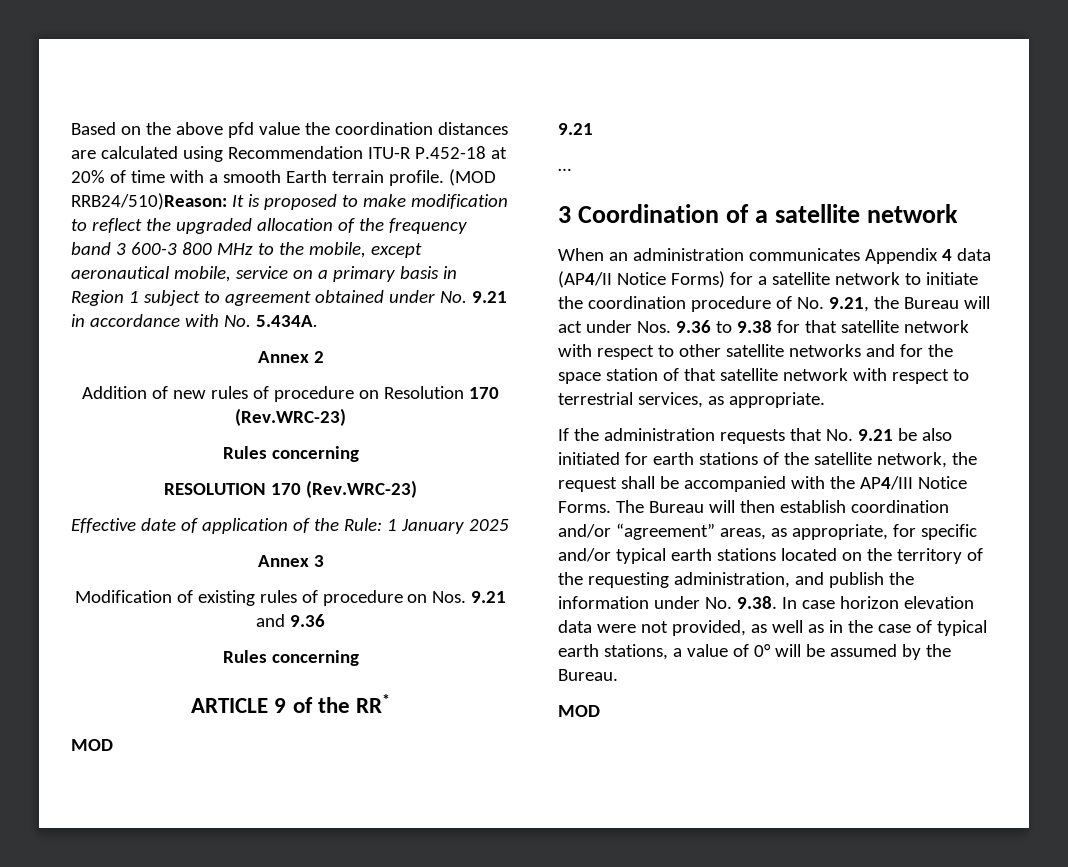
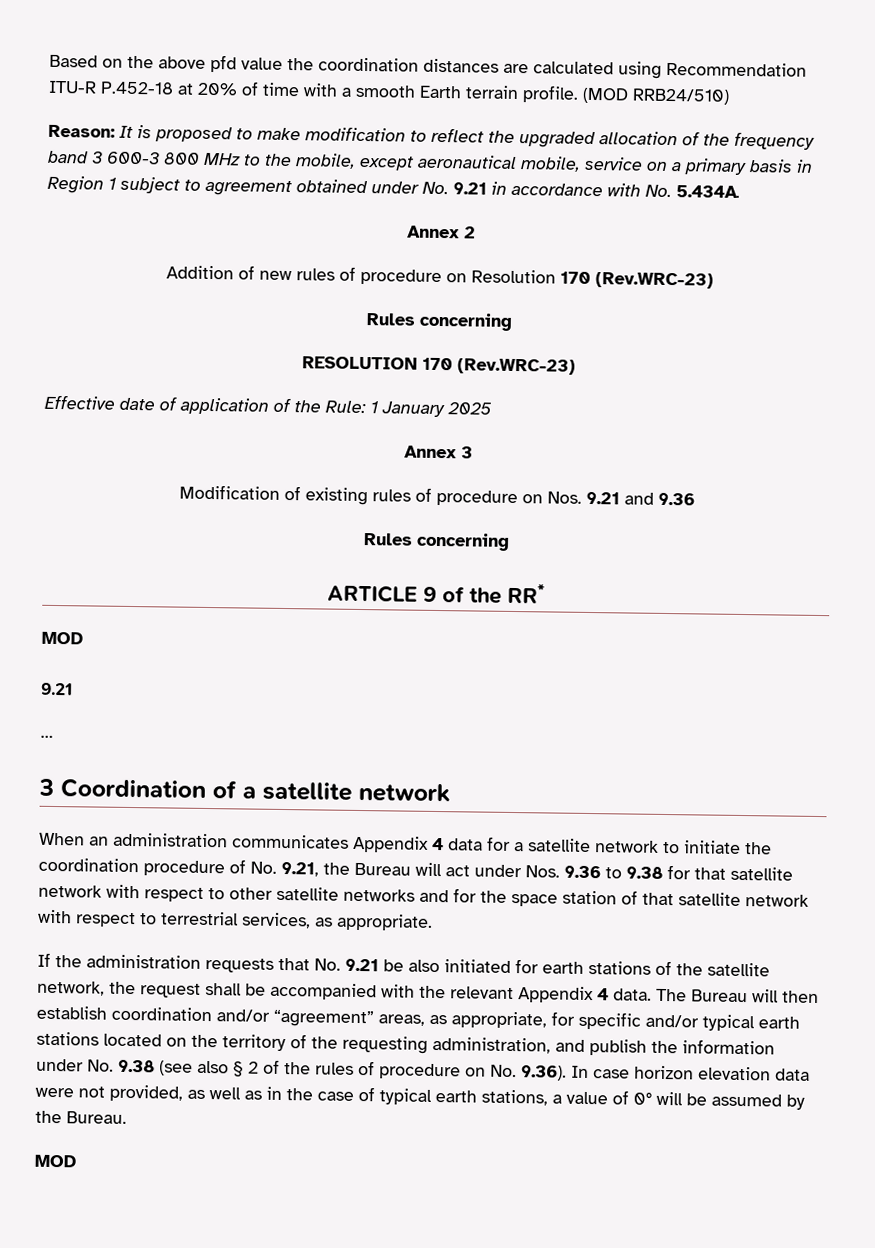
[71,193,227,210] RRB24/510)Reason: -> [632,88,730,105] [48,124,115,138] RRB24/510) // Reason:
[558,271,725,288] (AP4/II Notice Forms) -> (483, 844) none
[859,476,967,490] [558,501,611,513] AP4/III Notice Forms. -> [450,986,652,1004] relevant Appendix 4 data.
[736,596,777,609] 9.38. -> [118,1059,567,1081] 9.38 (see also § 2 of the rules of procedure on No. 9.36).

